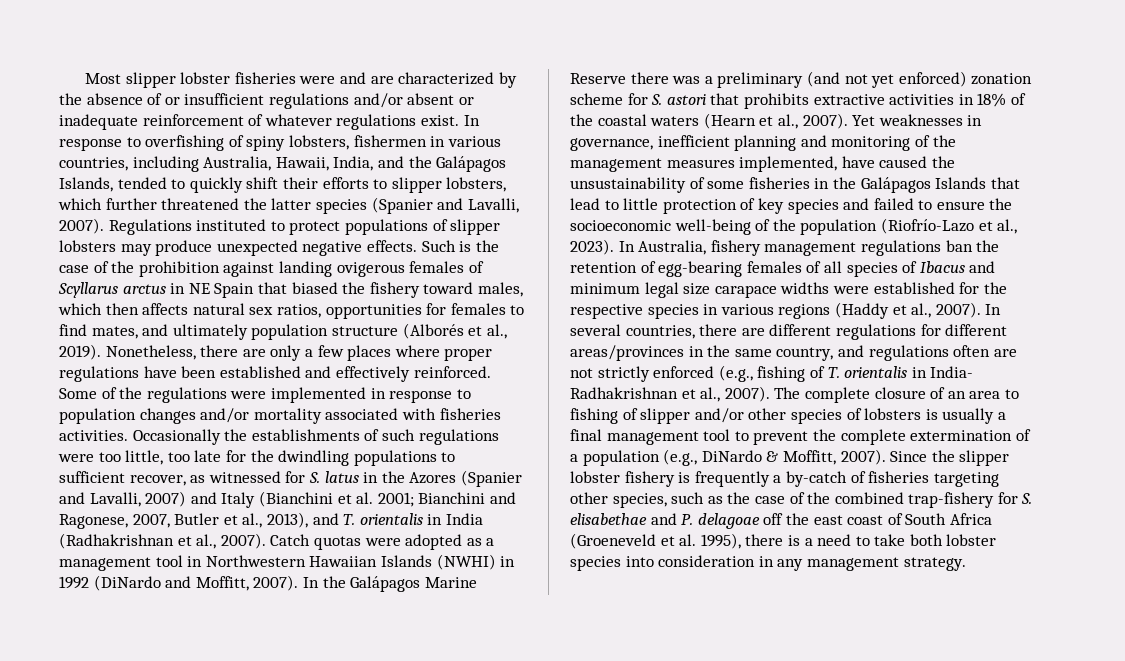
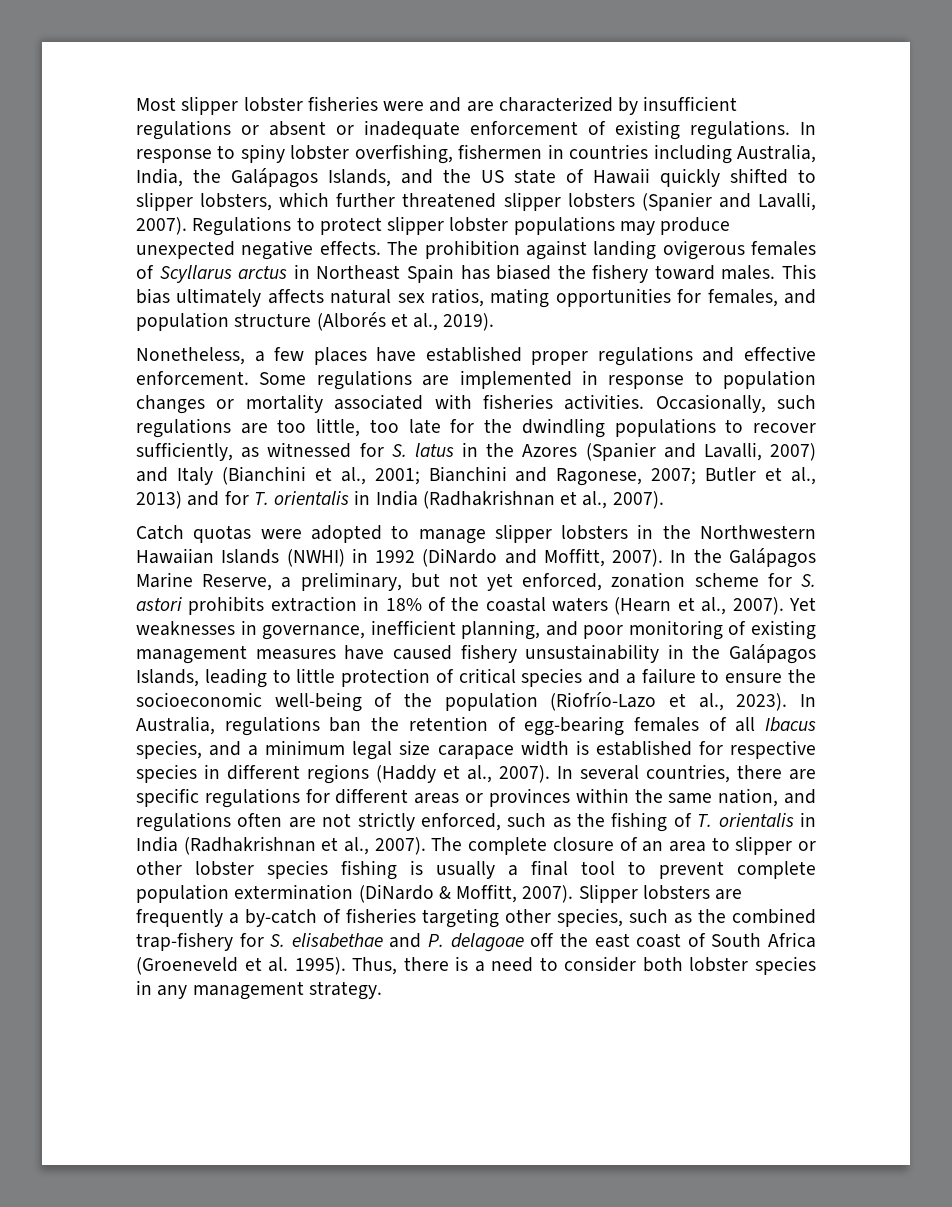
[59,93,180,105] the absence of or -> (639, 106) none
[353,93,403,108] and/or -> [241,125,259,135] or
[142,114,480,130] [59,135,501,151] [59,156,507,172] [59,177,369,193] reinforcement of whatever regulations exist. In response to overfishing of spiny lobsters, fishermen in various countries, including Australia, Hawaii, India, and the Galápagos Islands, tended to quickly shift their efforts -> [470,120,816,140] [136,144,817,164] [136,168,788,188] enforcement of existing regulations. In response to spiny lobster overfishing, fishermen in countries including Australia, India, the Galápagos Islands, and the US state of Hawaii quickly shifted
[243,198,367,214] the latter species -> [503,192,635,211] slipper lobsters
[196,219,267,231] instituted -> (292, 226) none
[344,219,501,235] [59,240,116,252] populations of slipper lobsters -> [387,216,615,235] slipper lobster populations
[421,240,499,252] [59,261,135,273] Such is the case of the -> [387,241,419,255] The
[188,282,287,298] NE Spain that -> [316,264,490,283] Northeast Spain has
[477,282,523,297] [58,303,139,315] males, which then -> [721,264,816,280] [136,288,262,307] males. This bias ultimately
(321, 311) none -> [490,288,550,308] mating
[450,303,525,315] [59,324,248,340] females to find mates, and ultimately -> [707,289,816,307] females, and
[105,345,493,361] [59,366,491,382] [59,387,267,403] Nonetheless, there are only a few places where proper regulations have been established and effectively reinforced. Some of the regulations were -> [136,346,816,366] [136,370,450,390] // Nonetheless, a few places have established proper regulations and effective enforcement. Some regulations are
[200,408,250,423] and/or -> [216,399,235,409] or
[132,429,380,445] Occasionally the establishments of -> [655,394,766,413] Occasionally,
[58,454,94,462] were -> [240,423,268,434] are
[59,471,186,486] sufficient recover, -> [753,423,817,433] [136,442,233,461] recover sufficiently,
[356,492,374,504] al. -> [340,467,366,485] al.,
[132,514,170,528] 2007, -> [651,468,697,485] 2007;
[266,512,483,528] [59,533,266,549] 2013), and T. orientalis in India (Radhakrishnan et al., 2007). -> [136,490,664,509] 2013) and for T. orientalis in India (Radhakrishnan et al., 2007). //
[466,538,495,546] [59,555,203,571] as a management tool in -> [391,524,691,544] to manage slipper lobsters in the
[570,71,840,88] Reserve there was a preliminary (and -> [202,572,440,591] Reserve, a preliminary, but
[898,71,967,87] enforced) -> [522,573,603,591] enforced,
[710,93,955,109] that prohibits extractive activities -> [188,596,357,615] prohibits extraction
[734,135,827,151] planning and -> [461,620,624,640] planning, and poor
[932,135,956,147] the -> [751,620,816,640] existing
[739,156,838,172] implemented, -> (336, 654) none
[931,156,955,168] [570,177,1020,193] [570,198,600,210] the unsustainability of some fisheries in the Galápagos Islands that lead -> [460,644,816,664] [136,668,267,688] fishery unsustainability in the Galápagos Islands, leading
[757,198,784,214] key -> [458,668,516,684] critical
[873,198,914,210] failed -> [625,668,696,684] a failure
[710,240,857,256] fishery management -> (215, 725) none
[846,261,996,277] species of Ibacus and -> [765,717,816,732] [136,740,259,759] Ibacus species, and a
[780,282,869,294] widths were -> [520,740,589,756] width is
[983,282,1007,294] the -> (723, 748) none
[720,304,774,315] various -> [227,764,300,780] different
[769,324,832,336] different -> [136,788,199,807] specific
[570,345,704,361] areas/provinces in -> [414,788,629,807] areas or provinces within
[776,347,834,361] country, -> [718,788,779,807] nation,
[653,365,753,382] enforced (e.g., -> [420,813,606,831] enforced, such as the
[930,366,974,378] [570,387,678,399] India- Radhakrishnan -> [136,836,316,855] India (Radhakrishnan
[570,408,922,424] fishing of slipper and/or other species of lobsters -> [735,836,817,855] [136,860,397,880] slipper or other lobster species fishing
[606,431,699,445] management -> (568, 868) none
[812,429,1031,445] [570,449,1010,466] [570,471,691,487] the complete extermination of a population (e.g., DiNardo & Moffitt, 2007). Since the slipper lobster fishery is -> [737,861,816,879] [136,884,743,903] complete population extermination (DiNardo & Moffitt, 2007). Slipper lobsters are
[754,492,831,504] case of the -> (726, 916) none
[700,533,741,549] 1995), -> [294,957,398,975] 1995). Thus,
[874,534,906,546] take -> [564,956,637,972] consider
[625,555,756,567] into consideration -> (817, 965) none

